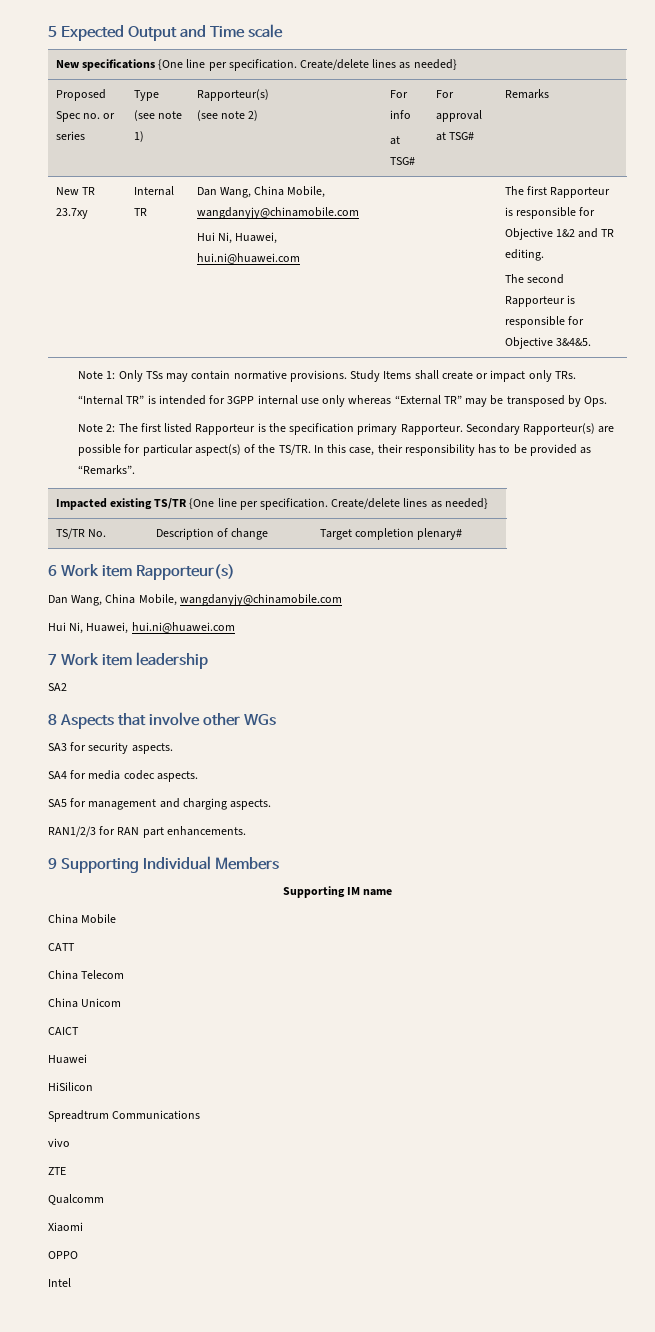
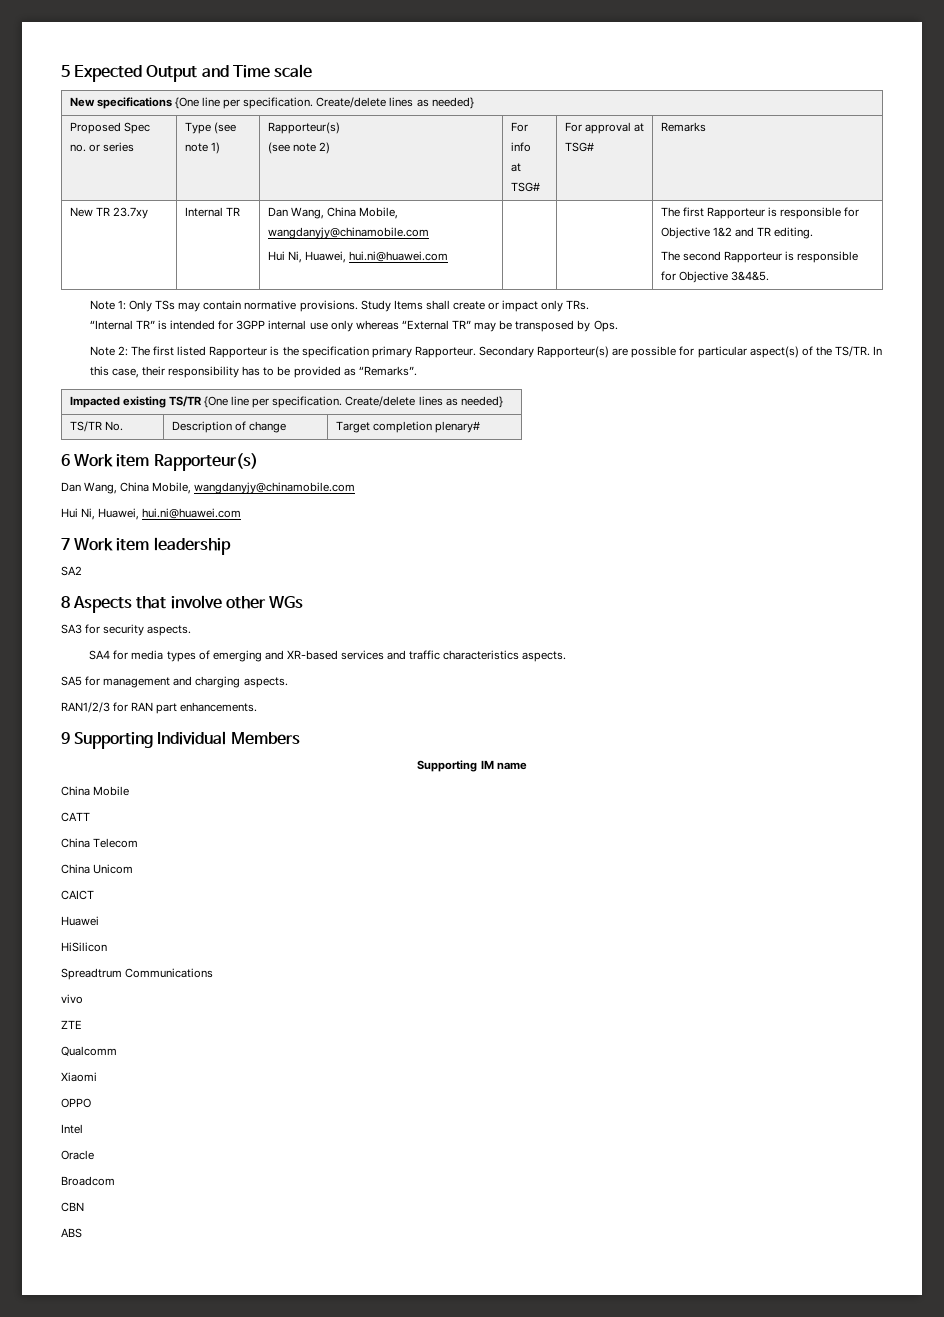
[123,770,155,780] codec -> [166,650,520,662] types of emerging and XR-based services and traffic characteristics
(71, 1282) none -> [61,1150,94,1160] [61,1176,115,1186] [61,1202,84,1212] [61,1228,82,1238] // Oracle // Broadcom // CBN // ABS

